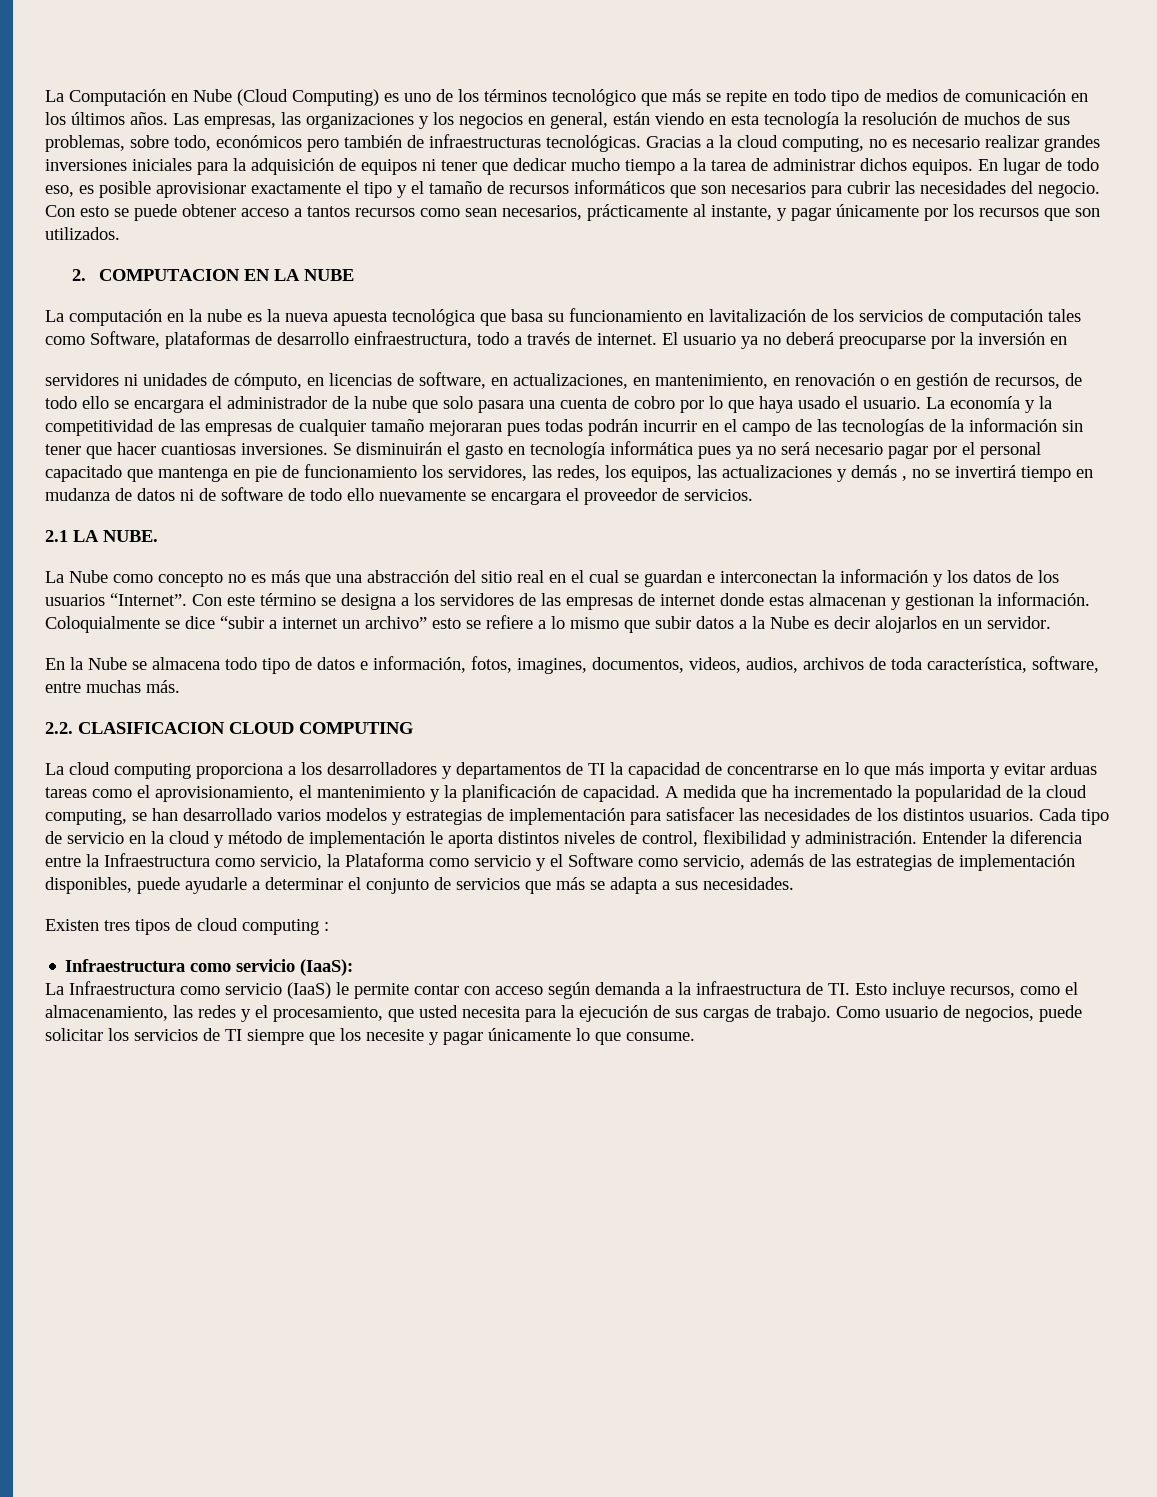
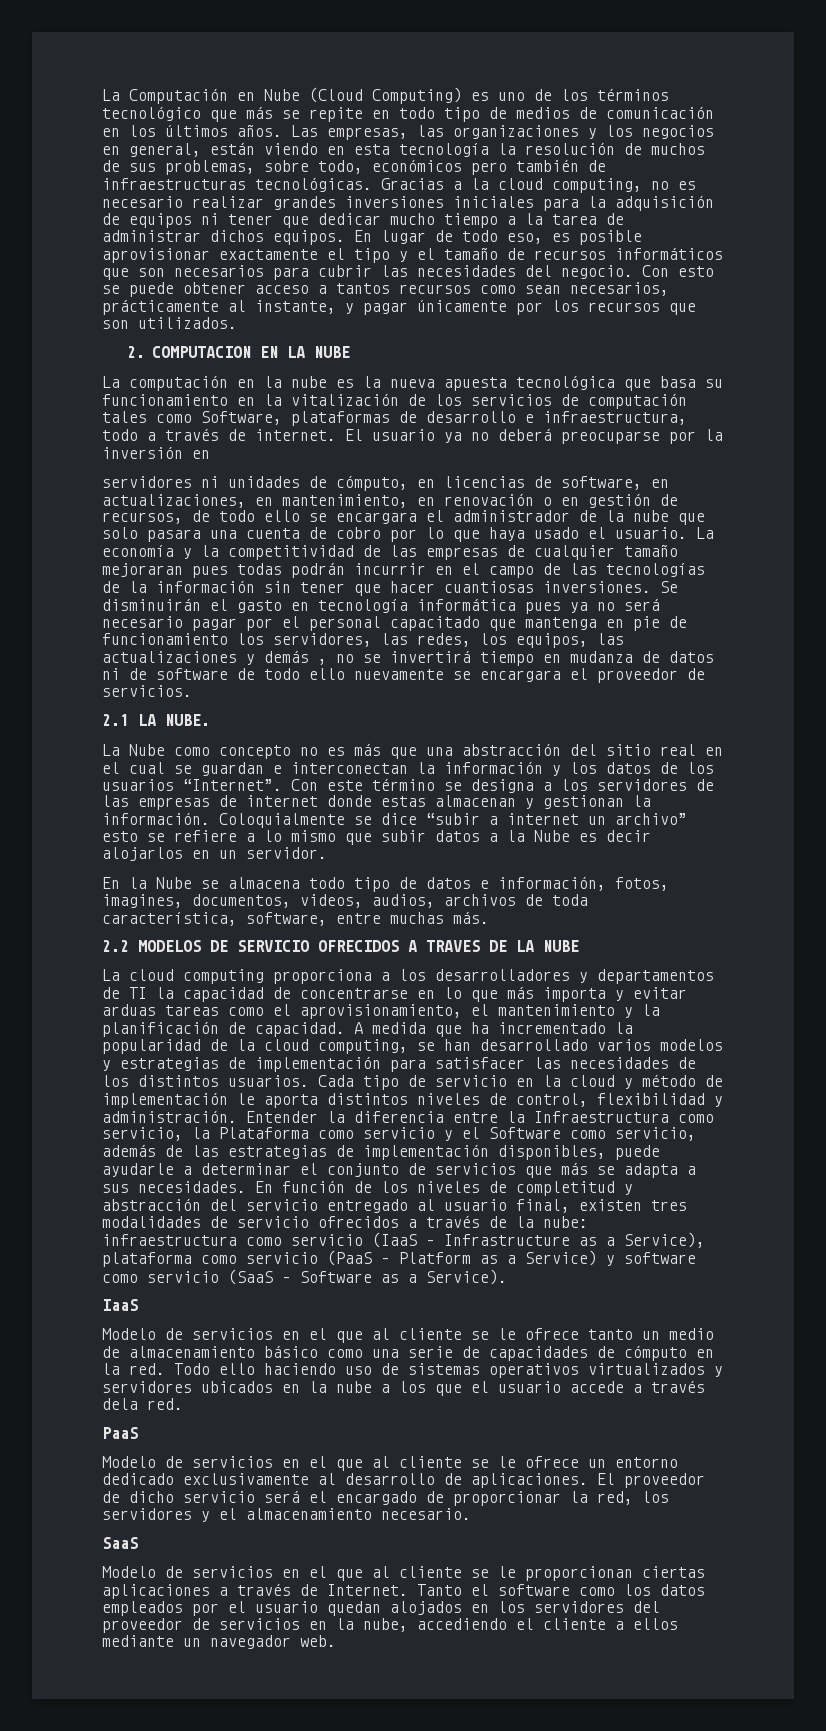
[709,309,806,322] lavitalización -> [264,393,399,406] la vitalización
[354,331,472,348] einfraestructura, -> [525,411,687,425] e infraestructura,
[45,722,413,734] 2.2. CLASIFICACION CLOUD COMPUTING -> [102,940,579,952] 2.2 MODELOS DE SERVICIO OFRECIDOS A TRAVES DE LA NUBE
[45,918,329,935] [65,959,354,976] [45,981,1078,999] [45,1005,1082,1022] [45,1028,695,1045] // Existen tres tipos de cloud computing : // Infraestructura como servicio (IaaS): // La Infraestructura como servicio (IaaS) le permite contar con acceso según demanda a la infraestructura de TI. Esto incluye recursos, como el almacenamiento, las redes y el procesamiento, que usted necesita para la ejecución de sus cargas de trabajo. Como usuario de negocios, puede solicitar los servicios de TI siempre que los necesite y pagar únicamente lo que consume. -> [255,1180,633,1196] [102,1198,687,1213] [102,1215,588,1228] [102,1232,705,1248] [102,1250,696,1267] [102,1269,507,1285] [102,1299,138,1311] [102,1328,714,1343] [102,1345,714,1361] [102,1363,723,1378] [102,1380,705,1396] [102,1398,183,1410] [102,1427,138,1439] [102,1456,678,1471] [102,1473,705,1488] [102,1490,669,1506] [102,1508,471,1522] [102,1537,138,1549] [102,1566,705,1581] [102,1583,705,1599] [102,1601,660,1616] [102,1618,678,1633] [102,1635,336,1649] En función de los niveles de completitud y abstracción del servicio entregado al usuario final, existen tres modalidades de servicio ofrecidos a través de la nube: infraestructura como servicio (IaaS – Infrastructure as a Service), plataforma como servicio (PaaS – Platform as a Service) y software como servicio (SaaS – Software as a Service). // IaaS // Modelo de servicios en el que al cliente se le ofrece tanto un medio de almacenamiento básico como una serie de capacidades de cómputo en la red. Todo ello haciendo uso de sistemas operativos virtualizados y servidores ubicados en la nube a los que el usuario accede a través dela red. // PaaS // Modelo de servicios en el que al cliente se le ofrece un entorno dedicado exclusivamente al desarrollo de aplicaciones. El proveedor de dicho servicio será el encargado de proporcionar la red, los servidores y el almacenamiento necesario. // SaaS // Modelo de servicios en el que al cliente se le proporcionan ciertas aplicaciones a través de Internet. Tanto el software como los datos empleados por el usuario quedan alojados en los servidores del proveedor de servicios en la nube, accediendo el cliente a ellos mediante un navegador web.

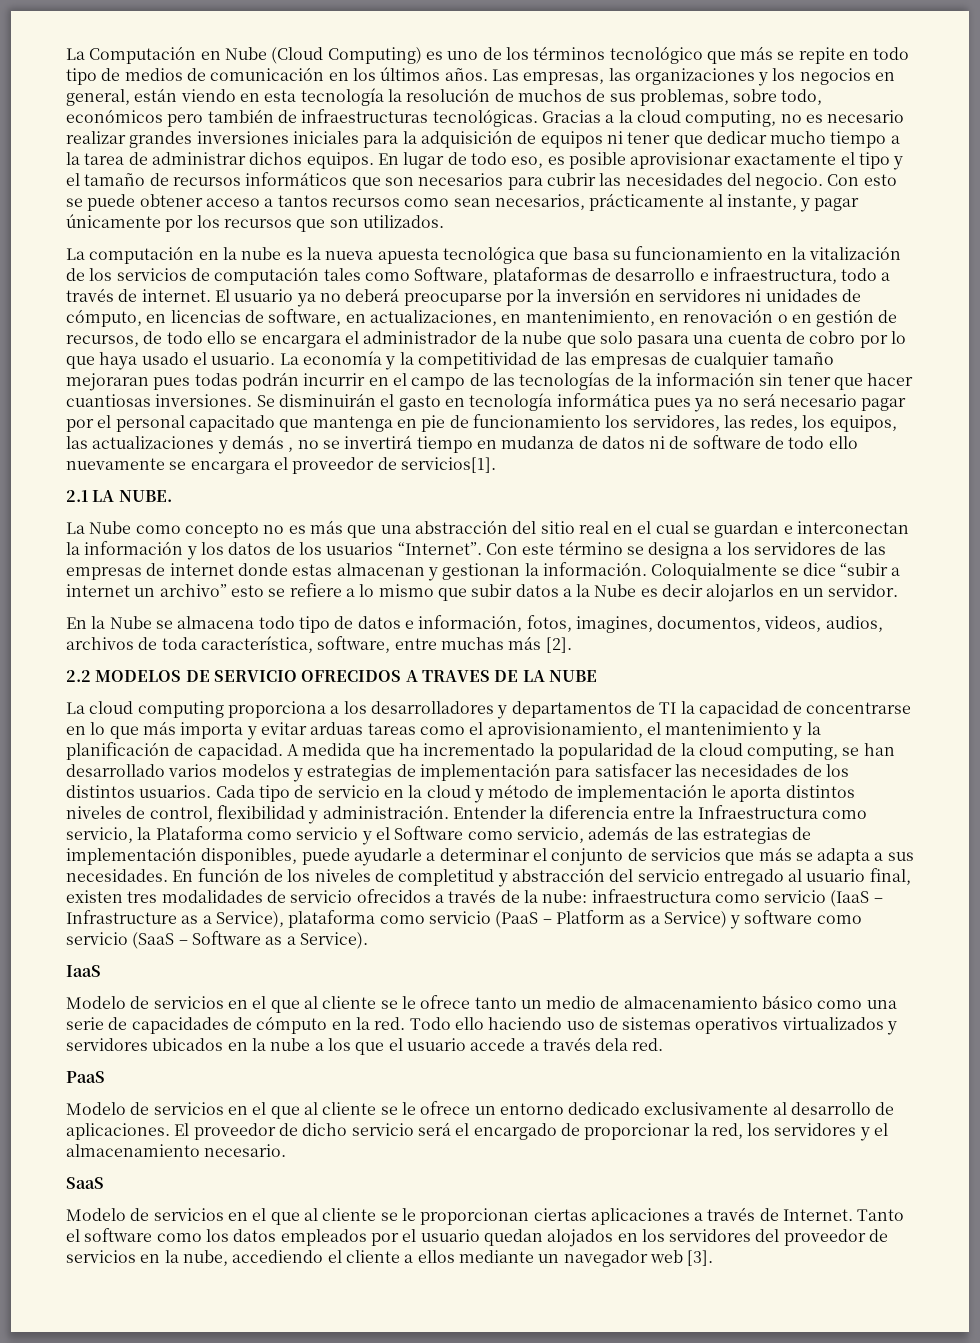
[126,346,350,358] // 2. COMPUTACION EN LA NUBE -> (444, 221) none
(210, 454) // -> (655, 297) none
[102,685,192,697] servicios. -> [400,457,496,473] servicios[1].
[453,911,489,924] más. -> [508,636,572,653] más [2].
[300,1635,336,1647] web. -> [649,1250,714,1266] web [3].

